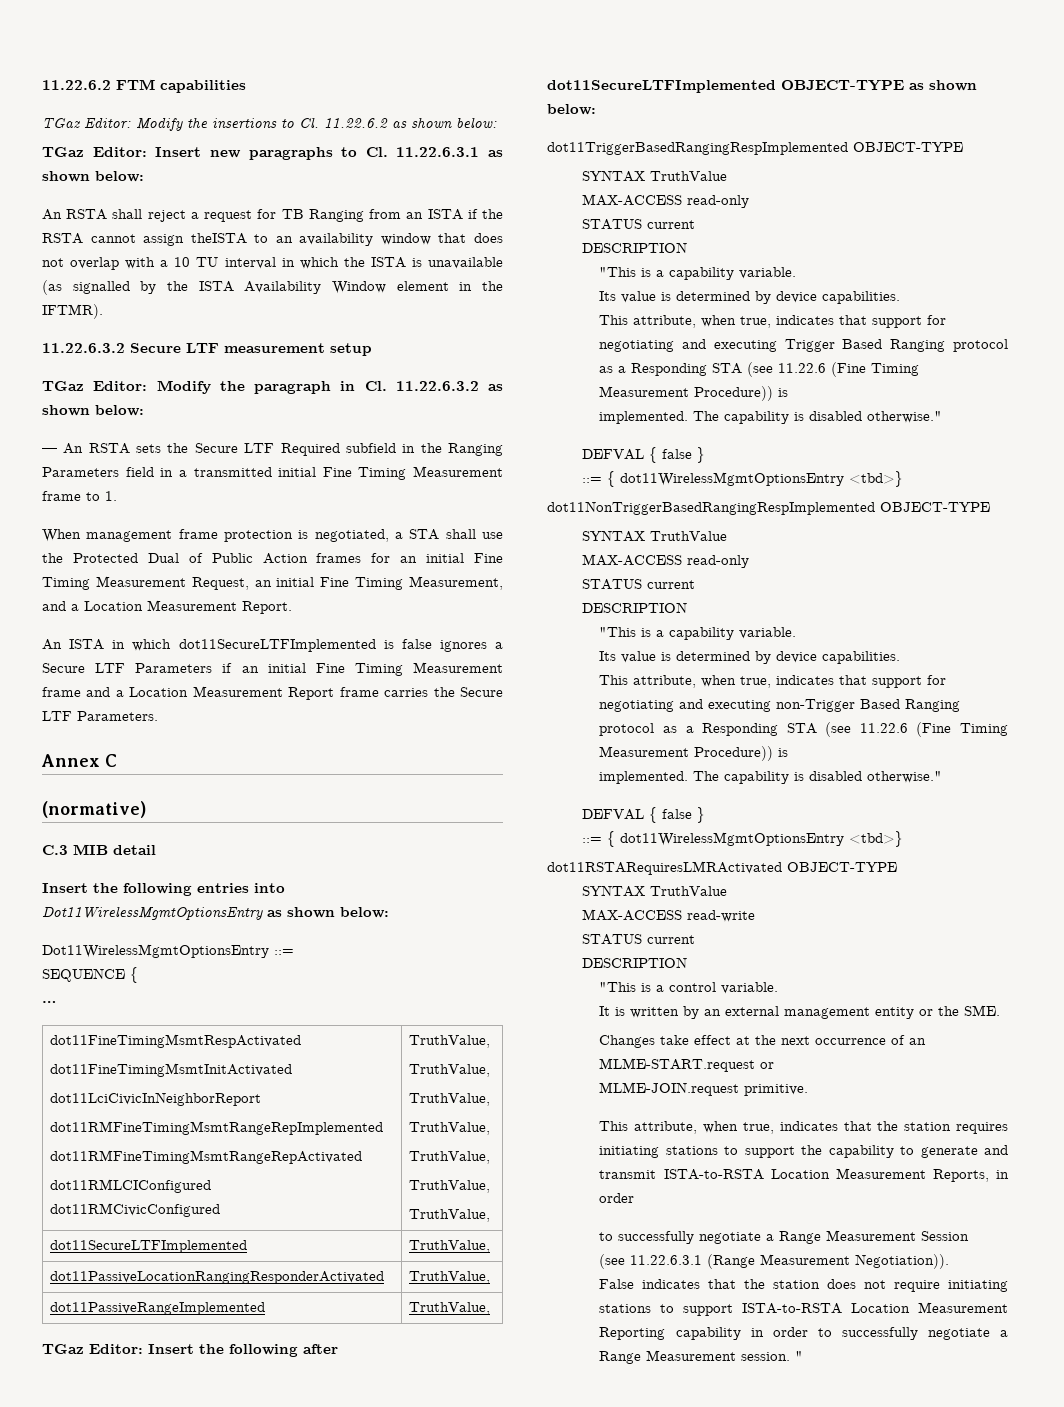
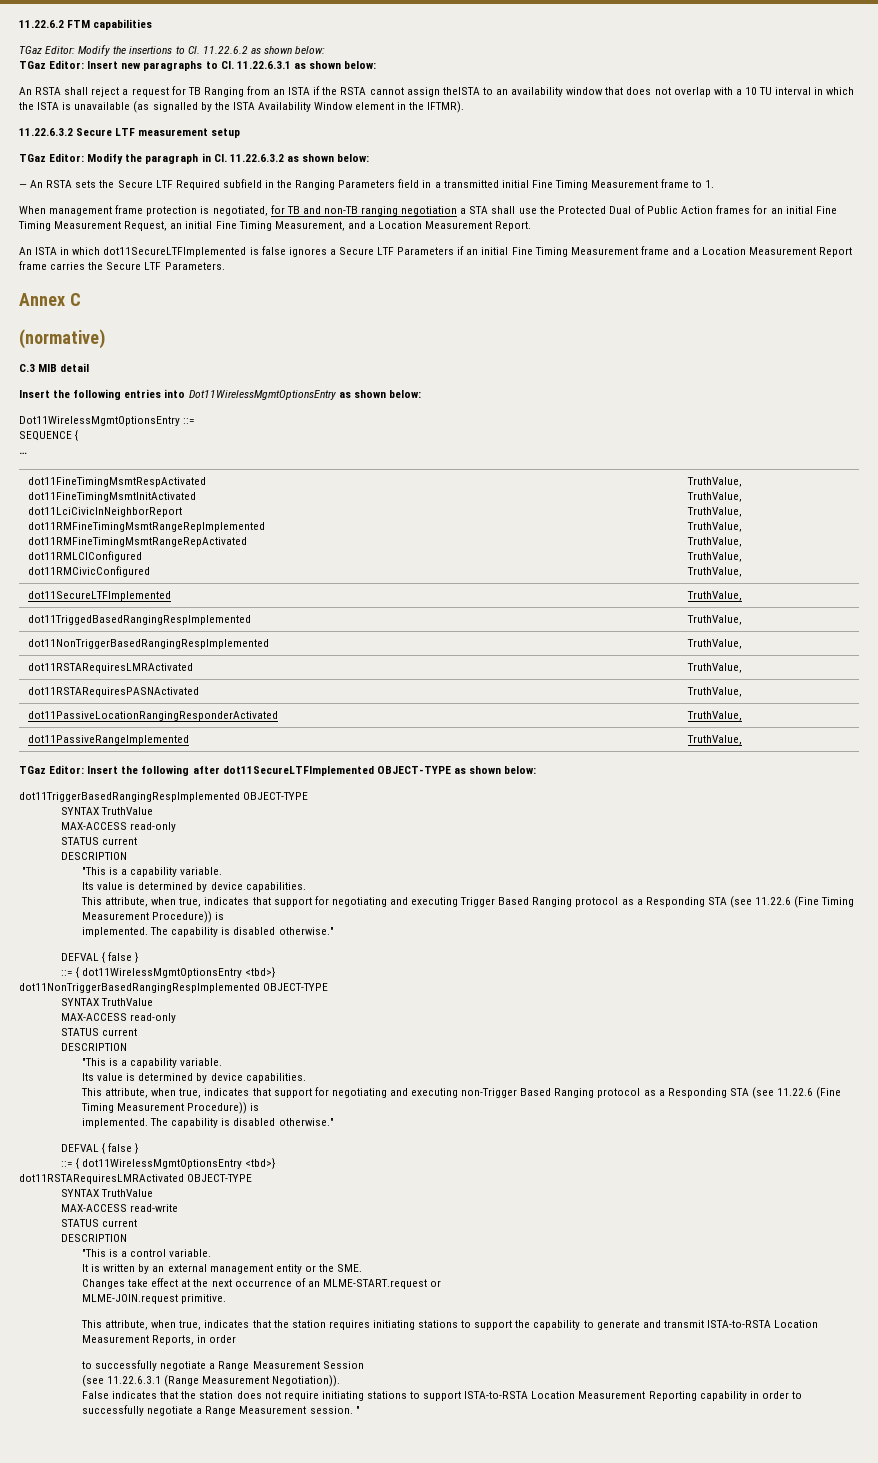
(389, 535) none -> [270,205,458,216] for TB and non-TB ranging negotiation
(491, 1246) none -> [27,615,251,625] [686,615,742,625] [27,639,269,649] [686,639,742,649] [27,663,193,673] [686,663,742,673] [27,687,199,697] [686,687,742,697] // dot11TriggedBasedRangingRespImplemented | TruthValue, // dot11NonTriggerBasedRangingRespImplemented | TruthValue, // dot11RSTARequiresLMRActivated | TruthValue, // dot11RSTARequiresPASNActivated | TruthValue,

